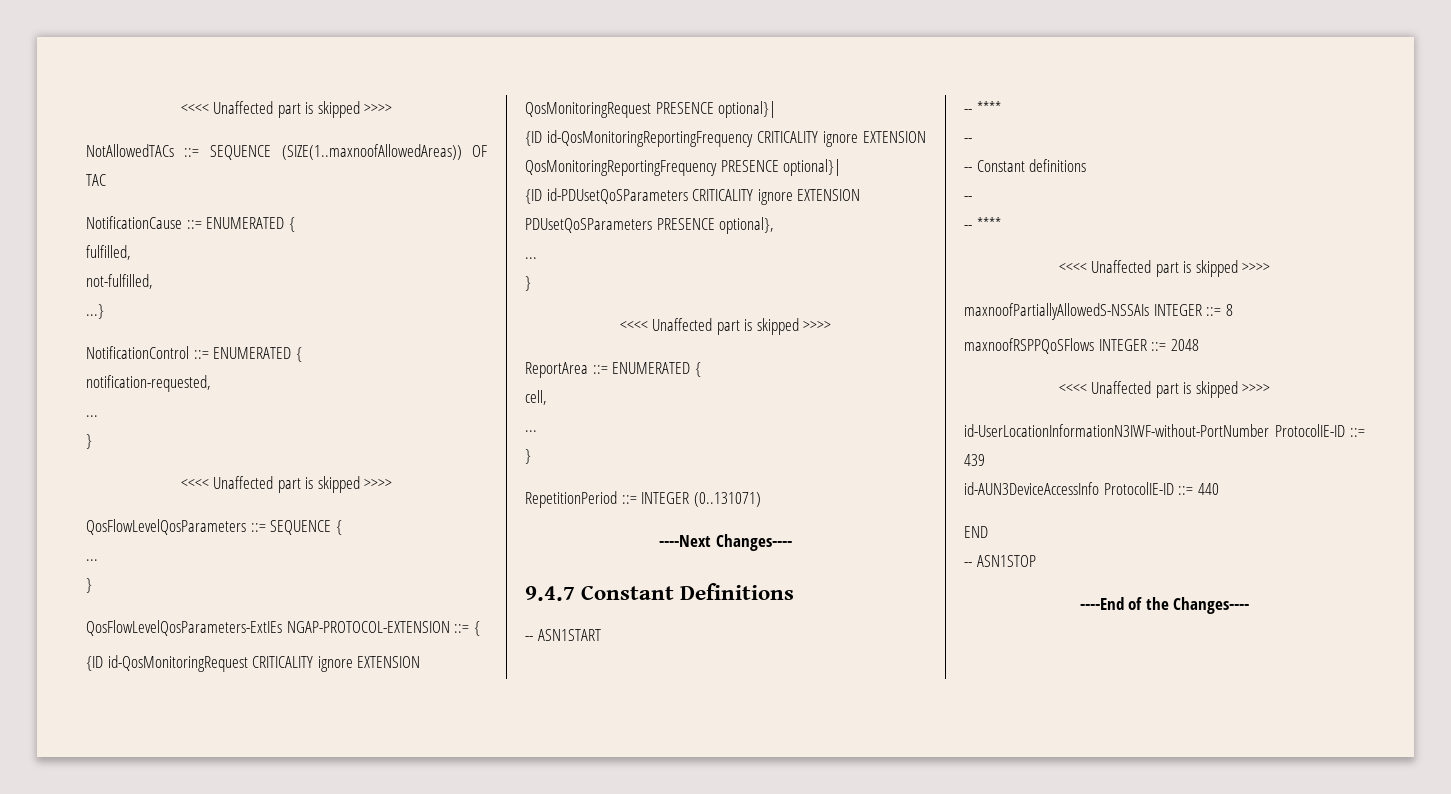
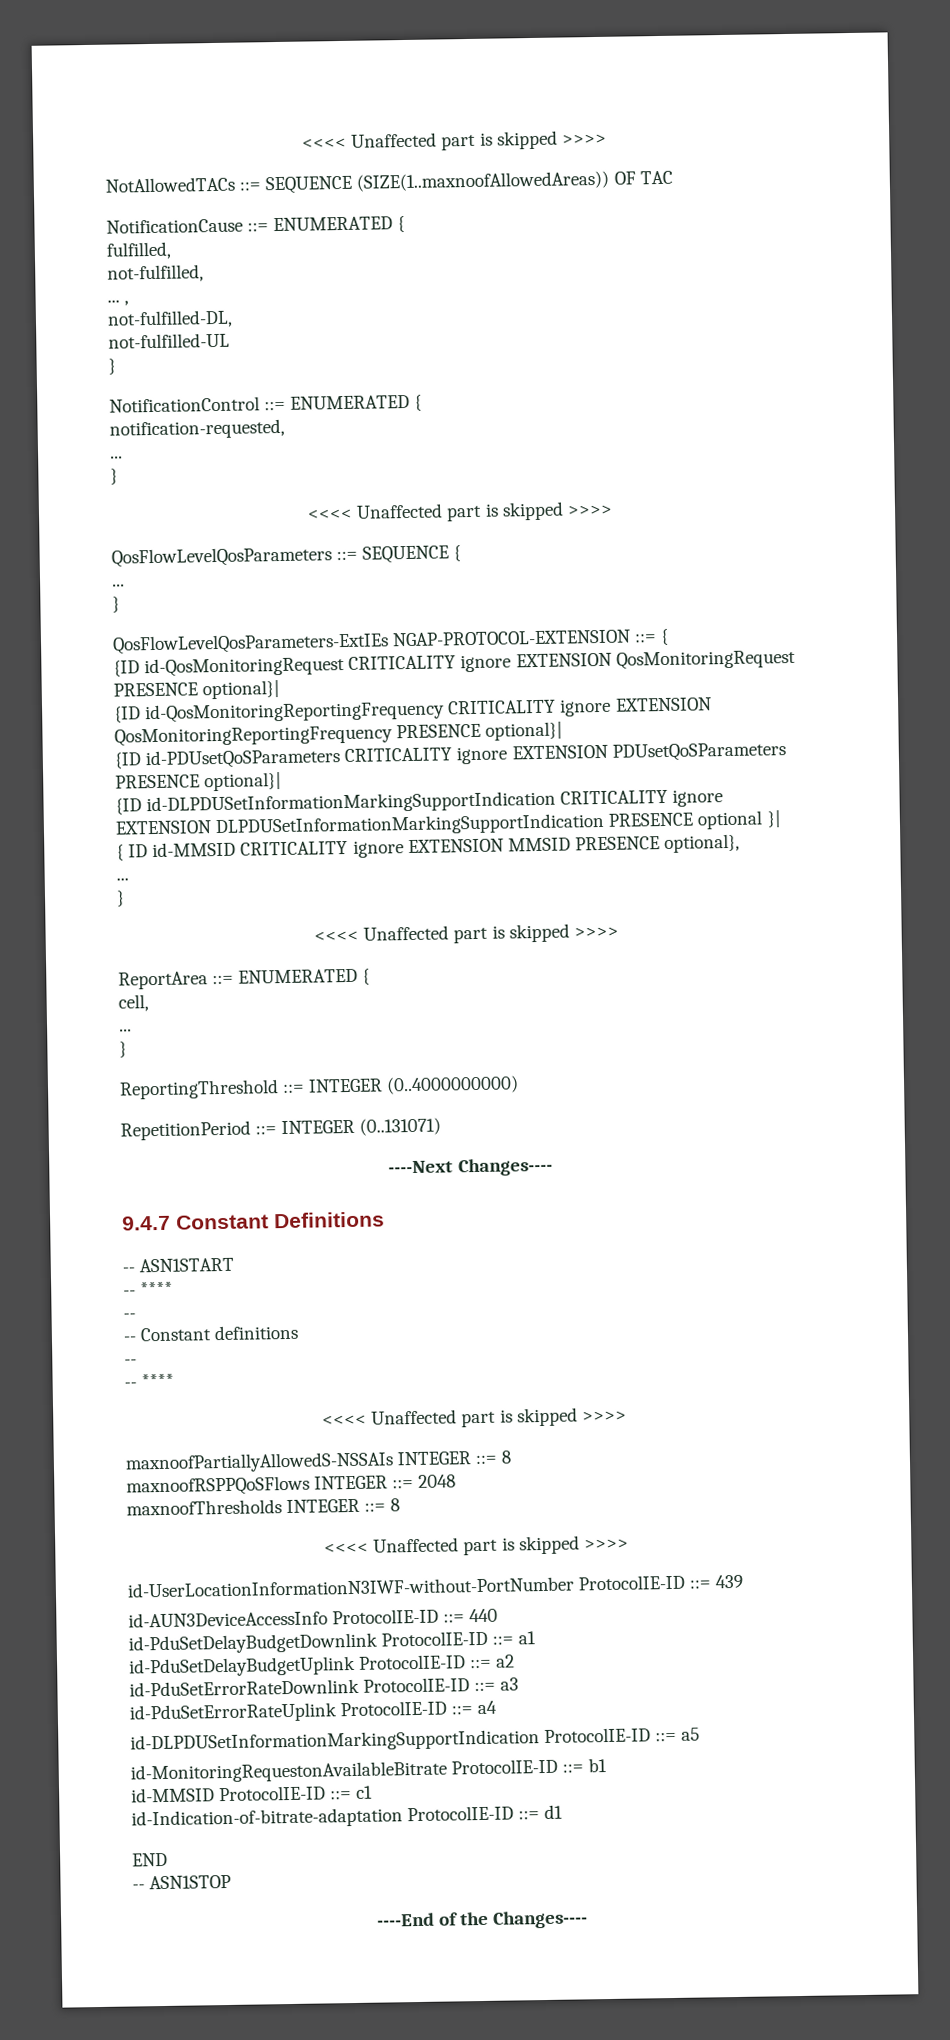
[86,304,104,319] ...} -> [107,299,130,306] [107,309,233,329] [108,332,230,349] [108,358,116,375] ... , // not-fulfilled-DL, // not-fulfilled-UL // }
(715, 224) none -> [204,771,283,792] [115,789,724,816] [115,810,782,838] [116,836,660,861] optional}| // {ID id-DLPDUSetInformationMarkingSupportIndication CRITICALITY ignore EXTENSION DLPDUSetInformationMarkingSupportIndication PRESENCE optional }| // { ID id-MMSID CRITICALITY ignore EXTENSION MMSID PRESENCE
(531, 456) none -> [119,1075,520,1100] // ReportingThreshold ::= INTEGER (0..4000000000)
(1199, 345) none -> [126,1498,401,1516] // maxnoofThresholds INTEGER ::= 8
(1219, 489) none -> [128,1630,537,1655] [129,1654,516,1678] [129,1677,520,1697] [129,1700,498,1724] [130,1727,701,1754] [130,1758,608,1784] [131,1785,374,1803] [131,1804,564,1830] // id-PduSetDelayBudgetDownlink ProtocolIE-ID ::= a1 // id-PduSetDelayBudgetUplink ProtocolIE-ID ::= a2 // id-PduSetErrorRateDownlink ProtocolIE-ID ::= a3 // id-PduSetErrorRateUplink ProtocolIE-ID ::= a4 // id-DLPDUSetInformationMarkingSupportIndication ProtocolIE-ID ::= a5 // id-MonitoringRequestonAvailableBitrate ProtocolIE-ID ::= b1 // id-MMSID ProtocolIE-ID ::= c1 // id-Indication-of-bitrate-adaptation ProtocolIE-ID ::= d1

